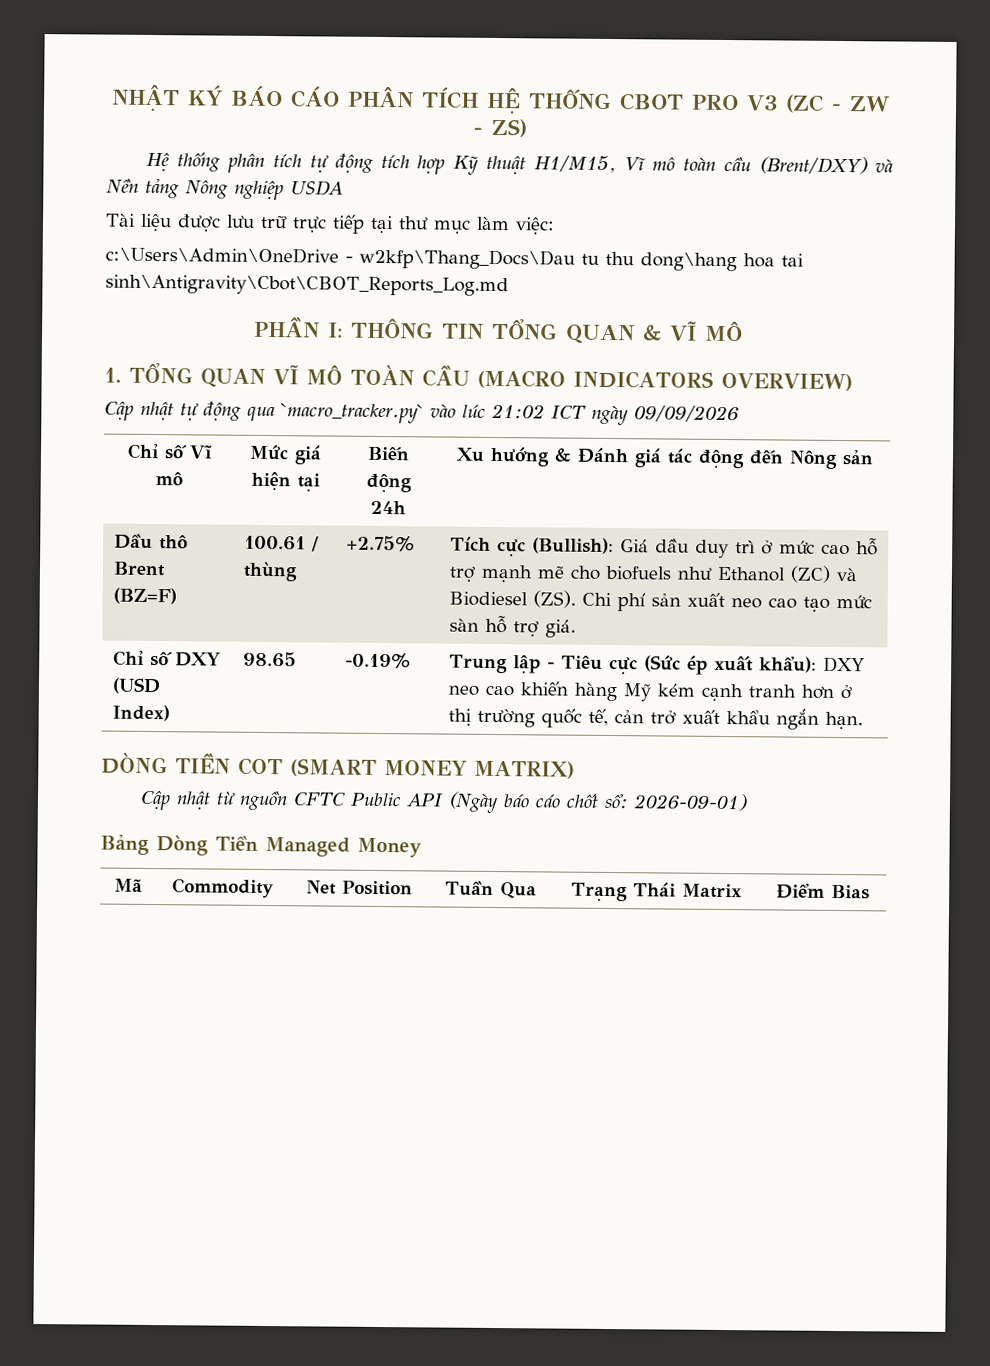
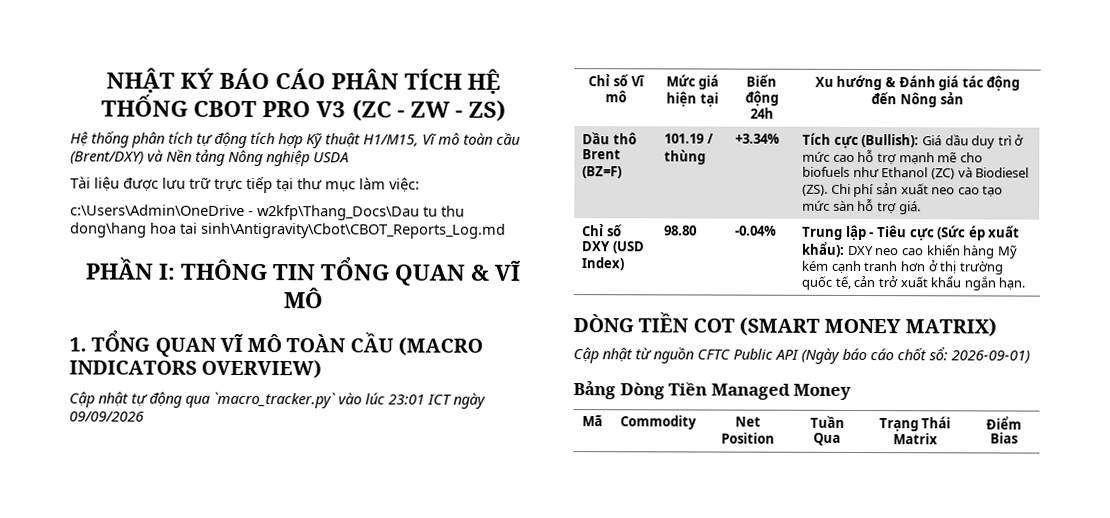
[490,403,545,419] 21:02 -> [388,394,425,405] 23:01
[244,535,307,551] 100.61 -> [664,133,705,144] 101.19
[346,535,416,552] +2.75% -> [735,133,781,144] +3.34%
[243,651,298,668] [345,652,412,669] 98.65 | -0.19% -> [664,225,698,236] [735,225,778,236] 98.80 | -0.04%

